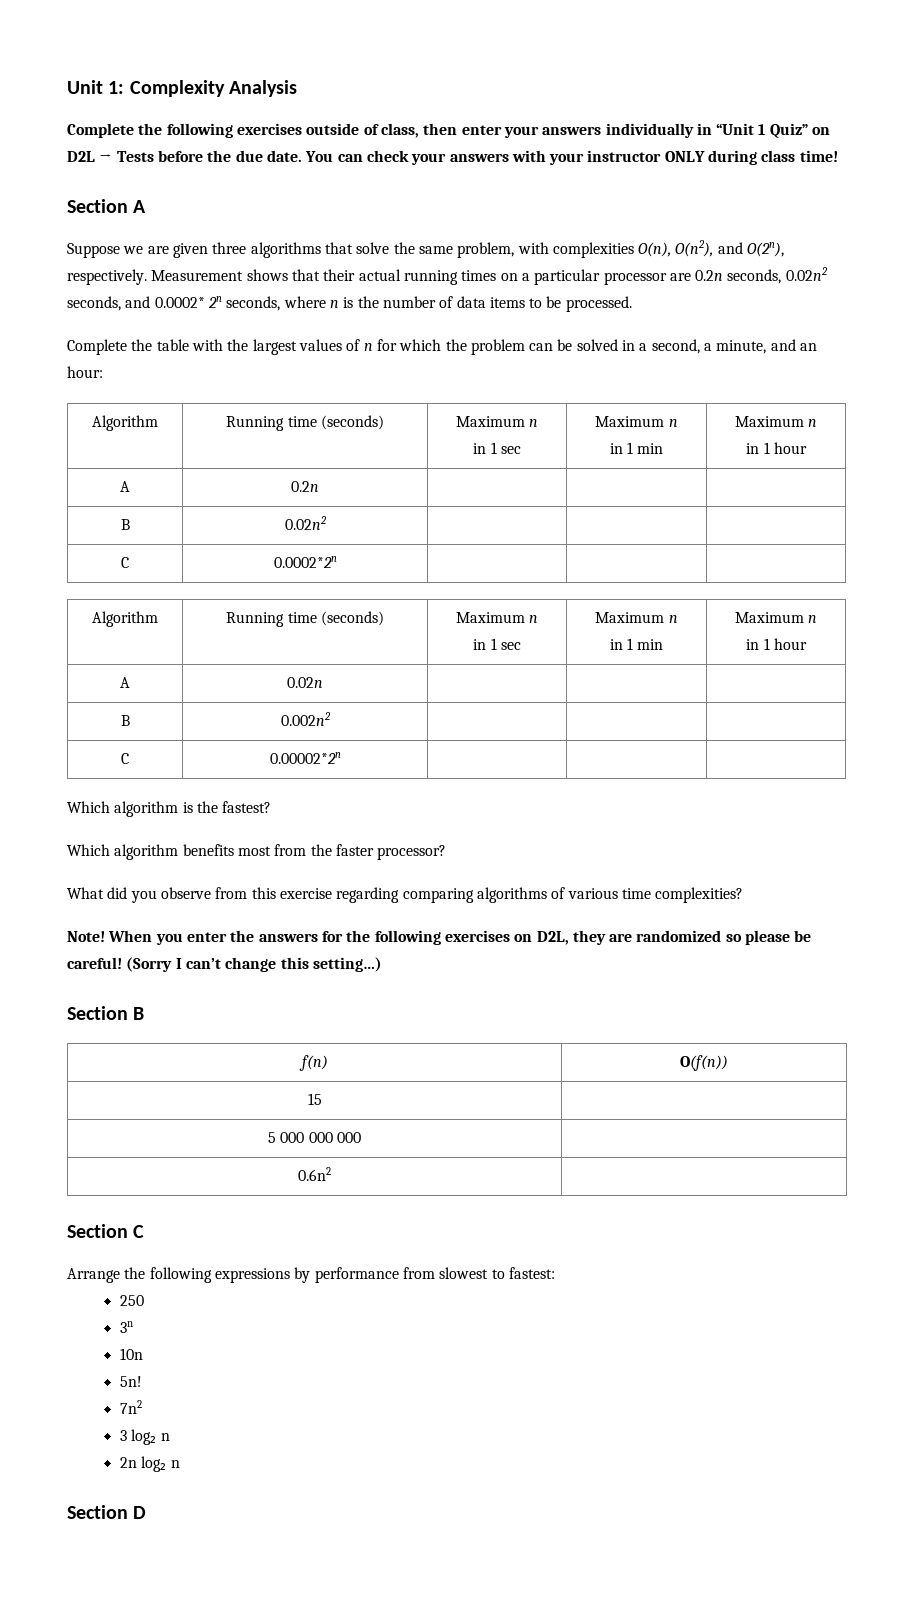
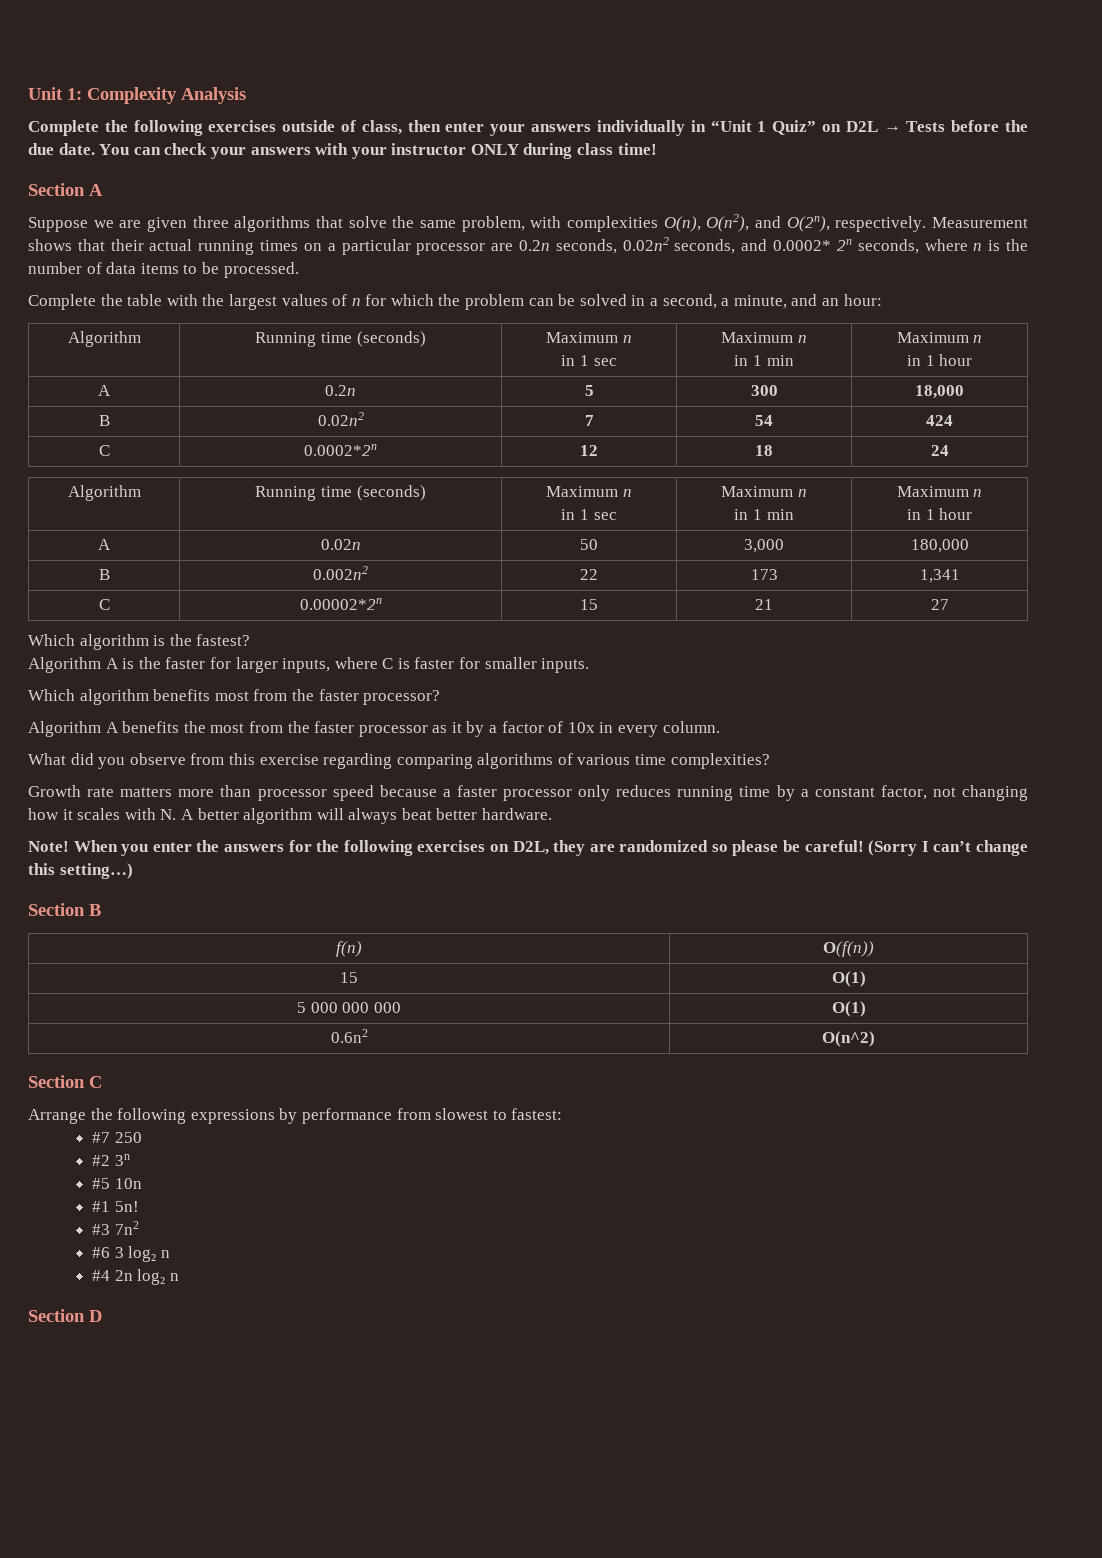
(319, 486) | | -> [584,385,594,396] [750,385,778,396] [915,385,964,399] 5 | 300 | 18,000
(327, 523) | | -> [584,415,594,426] [755,415,773,426] [926,415,953,426] 7 | 54 | 424
(337, 562) | | -> [580,445,598,456] [755,445,773,456] [930,445,949,456] 12 | 18 | 24
(323, 682) | | -> [580,539,598,550] [744,539,784,553] [910,539,969,553] 50 | 3,000 | 180,000
(331, 719) | | -> [580,569,598,580] [750,569,778,580] [919,569,960,583] 22 | 173 | 1,341
(341, 758) | | -> [580,599,598,610] [755,599,773,610] [930,599,949,610] 15 | 21 | 27
(272, 807) none -> [28,657,590,673] // Algorithm A is the faster for larger inputs, where C is faster for smaller inputs.
(447, 852) none -> [28,721,720,737] // Algorithm A benefits the most from the faster processor as it by a factor of 10x in every column.
(744, 895) none -> [28,785,1029,801] [28,808,553,824] // Growth rate matters more than processor speed because a faster processor only reduces running time by a constant factor, not changing how it scales with N. A better algorithm will always beat better hardware.
(322, 1099) none -> [831,971,866,987] O(1)
(361, 1137) none -> [831,1001,866,1017] O(1)
(331, 1174) none -> [822,1031,875,1047] O(n^2)
(555, 1273) none -> [92,1132,111,1143] #7
(144, 1300) none -> [92,1155,111,1166] #2
(133, 1327) none -> [92,1178,111,1189] #5
(143, 1354) none -> [92,1201,111,1212] #1
(142, 1381) none -> [92,1224,111,1235] #3
(142, 1407) none -> [92,1247,111,1258] #6
(170, 1437) none -> [92,1270,111,1281] #4

